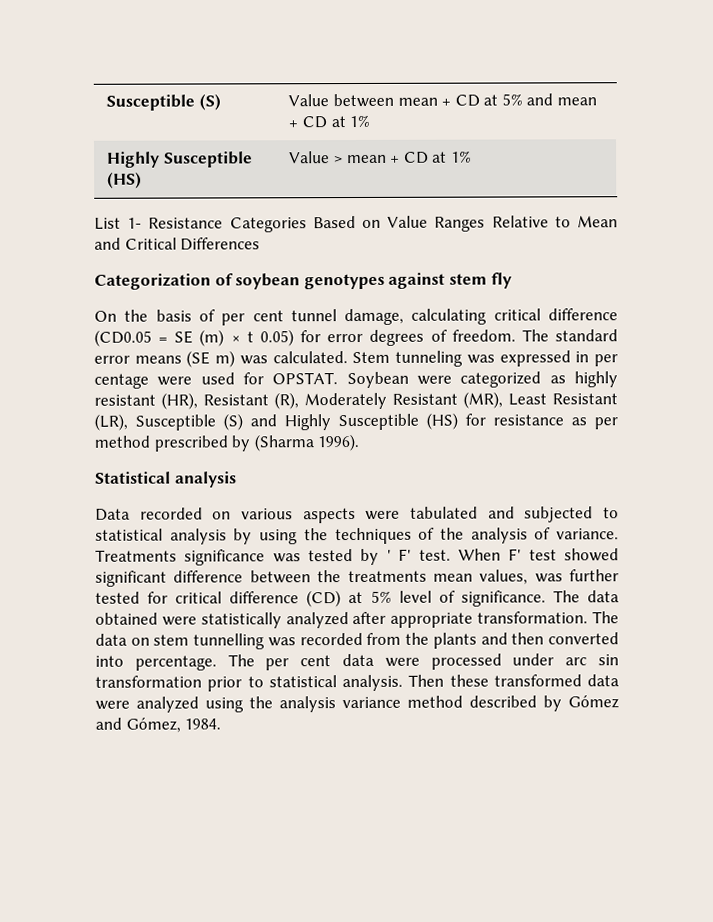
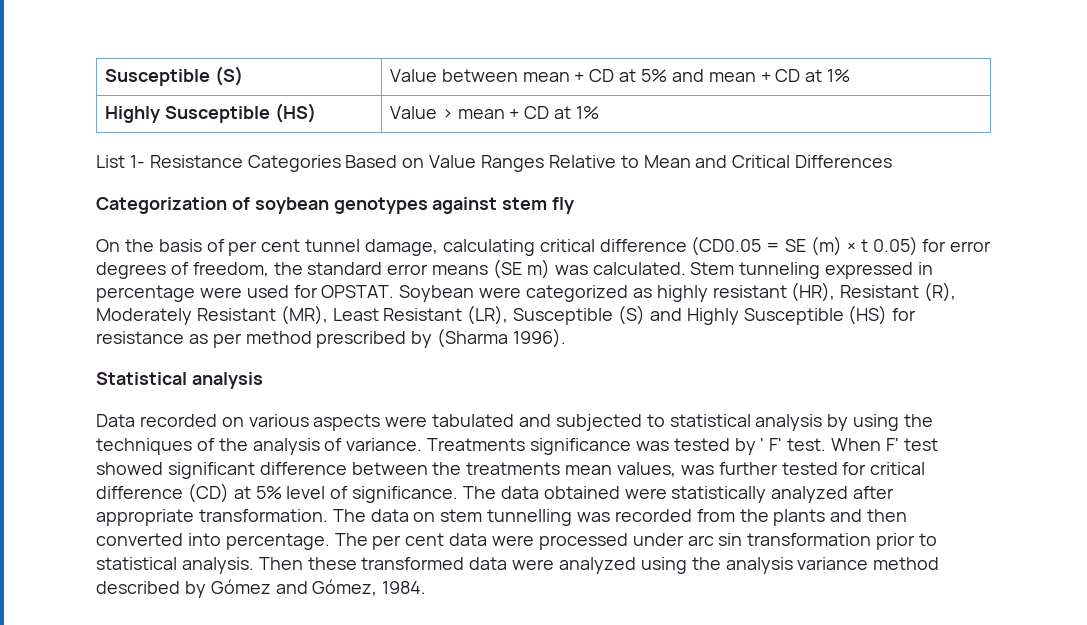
[451,329,549,342] freedom. The -> [192,262,303,277] freedom, the
[466,354,495,364] was -> (821, 270) none
[594,354,618,367] [94,373,149,389] per centage -> [96,285,195,302] percentage

